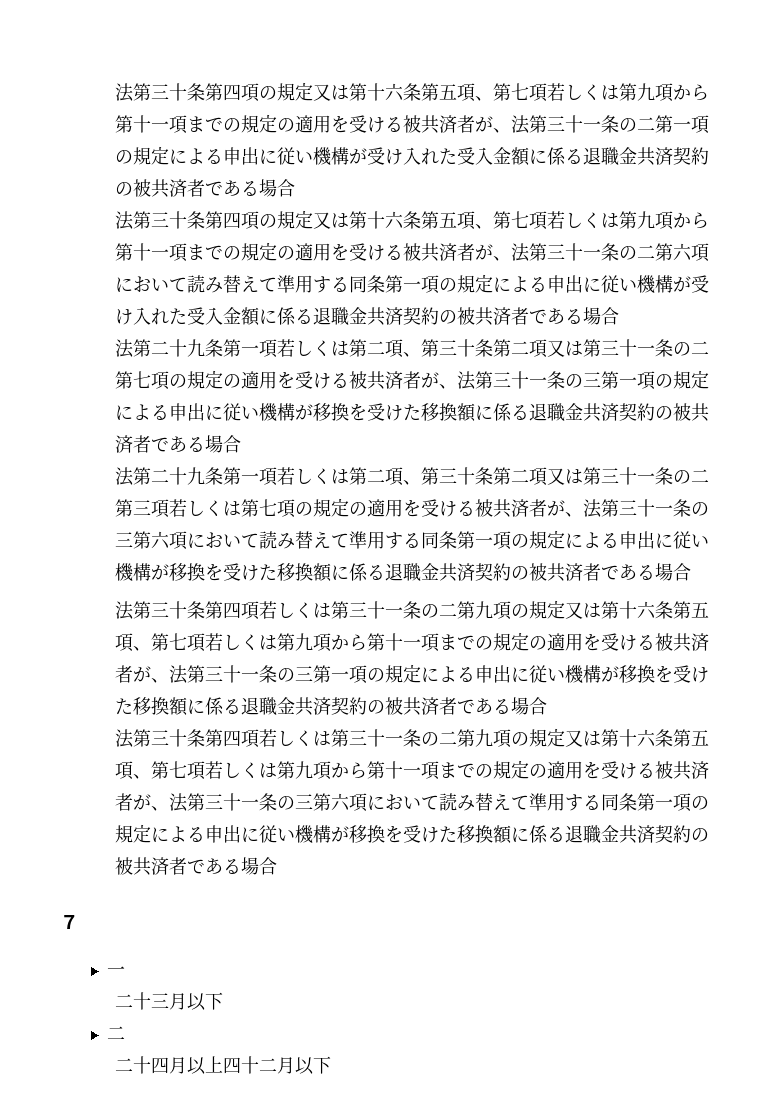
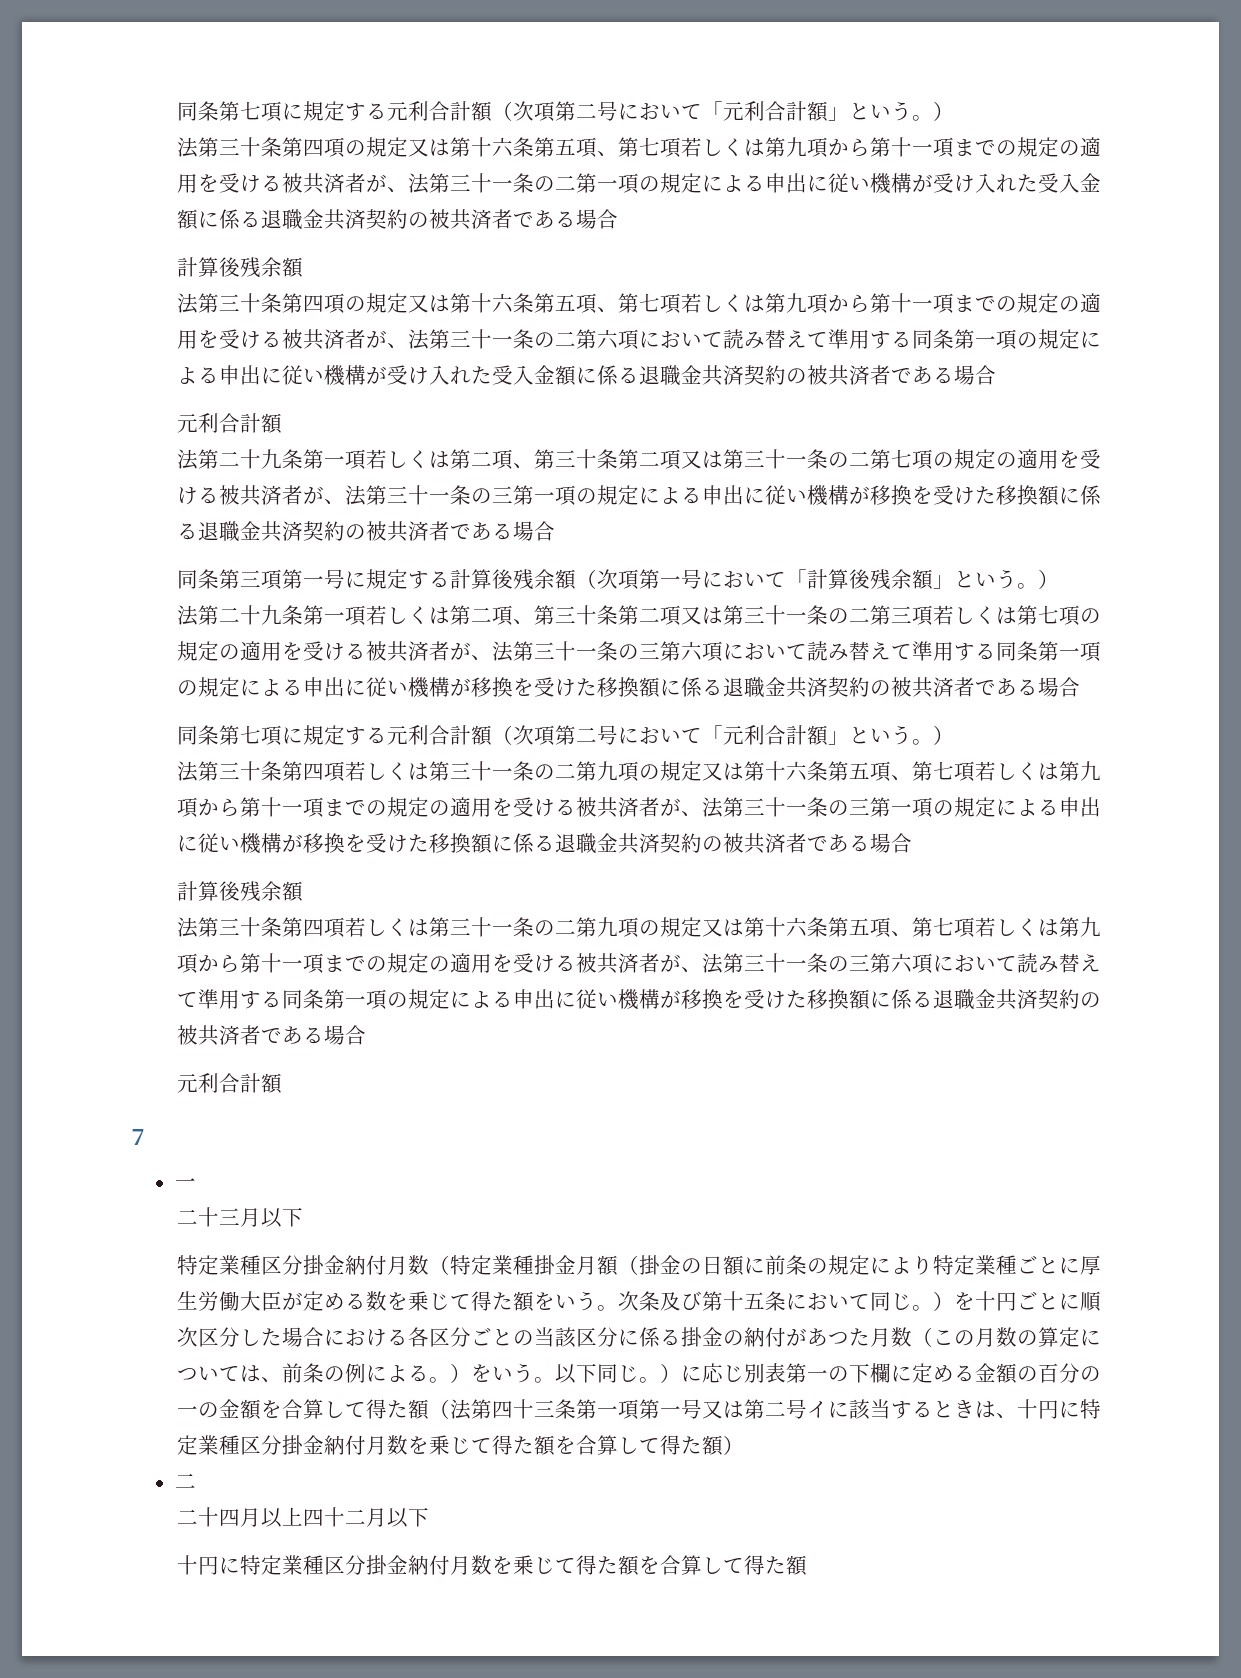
(114, 92) none -> [176,101,954,122] 同条第七項に規定する元利合計額（次項第二号において「元利合計額」という。） //
(295, 188) none -> [176,257,303,278] // 計算後残余額
(619, 316) none -> [176,413,282,434] // 元利合計額
(241, 444) none -> [176,569,1059,590] // 同条第三項第一号に規定する計算後残余額（次項第一号において「計算後残余額」という。）
(691, 572) none -> [176,725,954,746] // 同条第七項に規定する元利合計額（次項第二号において「元利合計額」という。）
(547, 706) none -> [176,881,303,902] // 計算後残余額
(277, 866) none -> [176,1073,282,1094] // 元利合計額
(223, 1001) none -> [176,1255,1101,1276] [176,1291,1101,1312] [176,1327,1101,1348] [176,1363,1101,1384] [176,1399,1101,1420] [176,1435,744,1456] // 特定業種区分掛金納付月数（特定業種掛金月額（掛金の日額に前条の規定により特定業種ごとに厚生労働大臣が定める数を乗じて得た額をいう。次条及び第十五条において同じ。）を十円ごとに順次区分した場合における各区分ごとの当該区分に係る掛金の納付があつた月数（この月数の算定については、前条の例による。）をいう。以下同じ。）に応じ別表第一の下欄に定める金額の百分の一の金額を合算して得た額（法第四十三条第一項第一号又は第二号イに該当するときは、十円に特定業種区分掛金納付月数を乗じて得た額を合算して得た額）
(331, 1065) none -> [176,1555,807,1576] // 十円に特定業種区分掛金納付月数を乗じて得た額を合算して得た額

